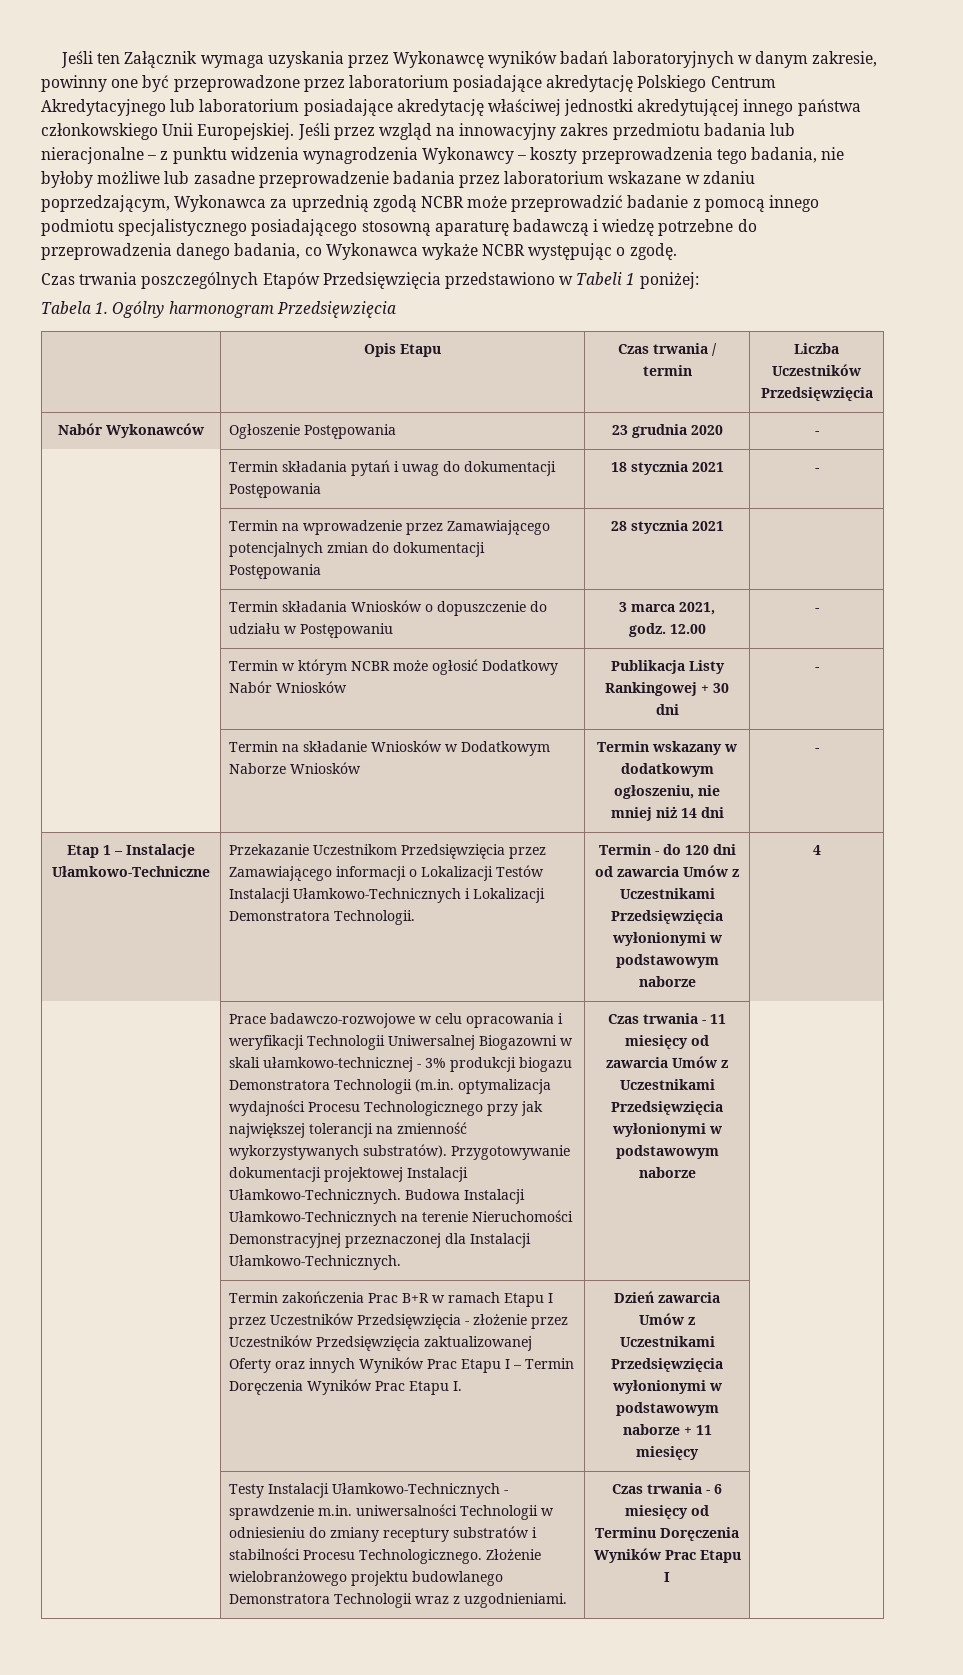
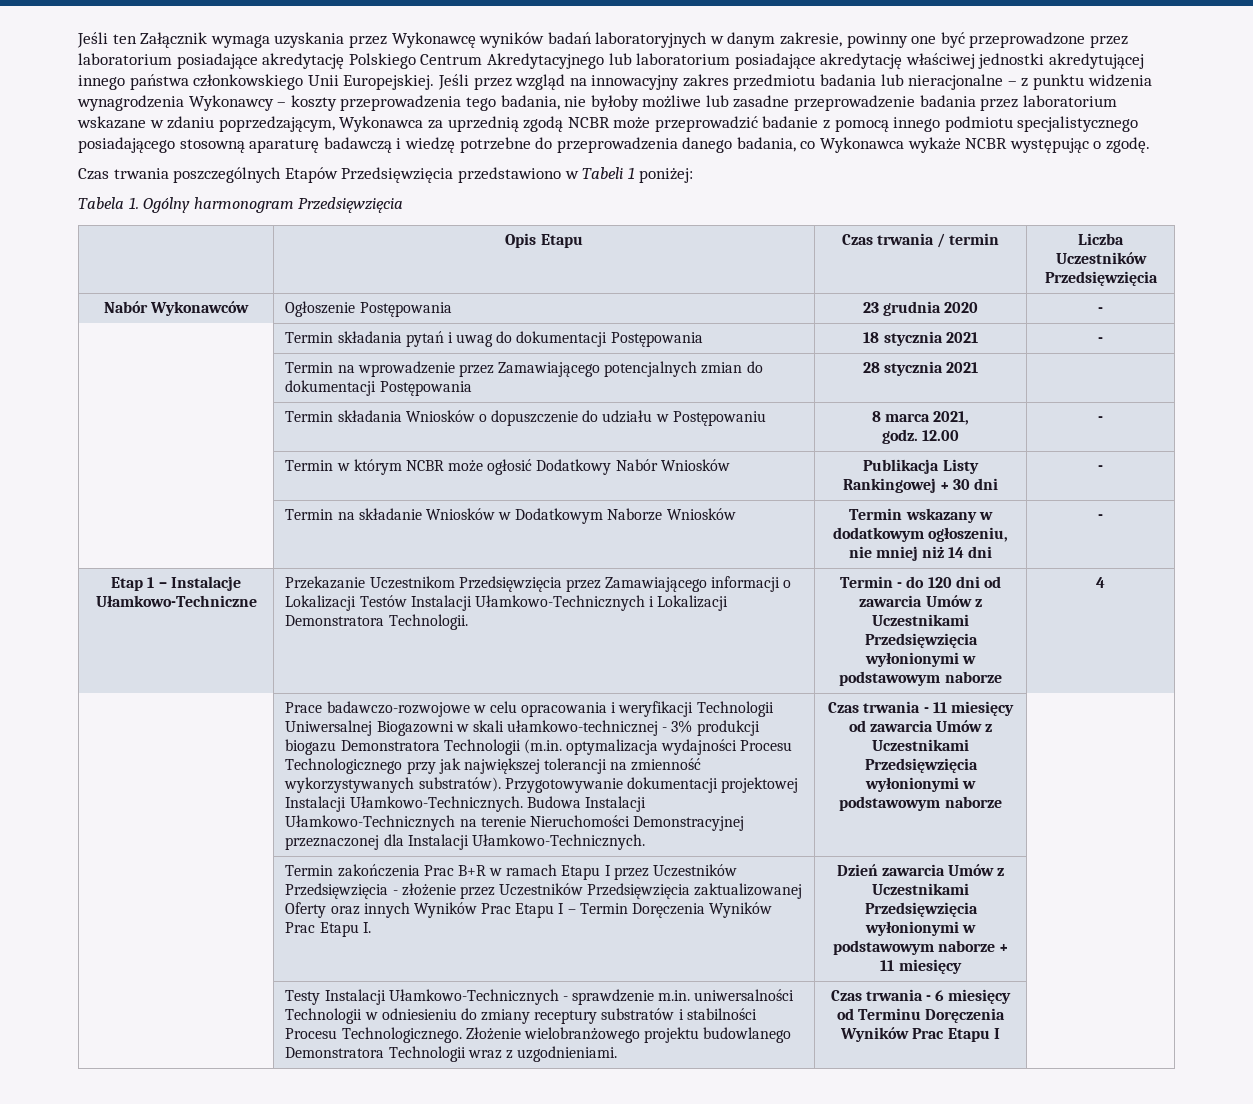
[619,602,627,612] 3 -> [871,411,881,422] 8

